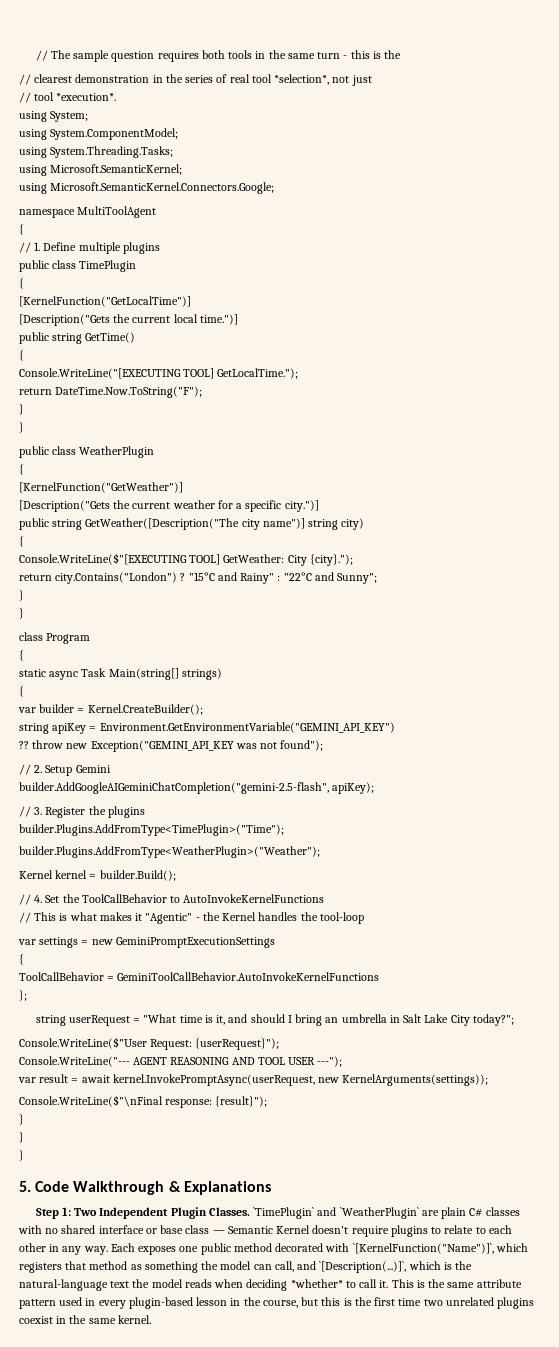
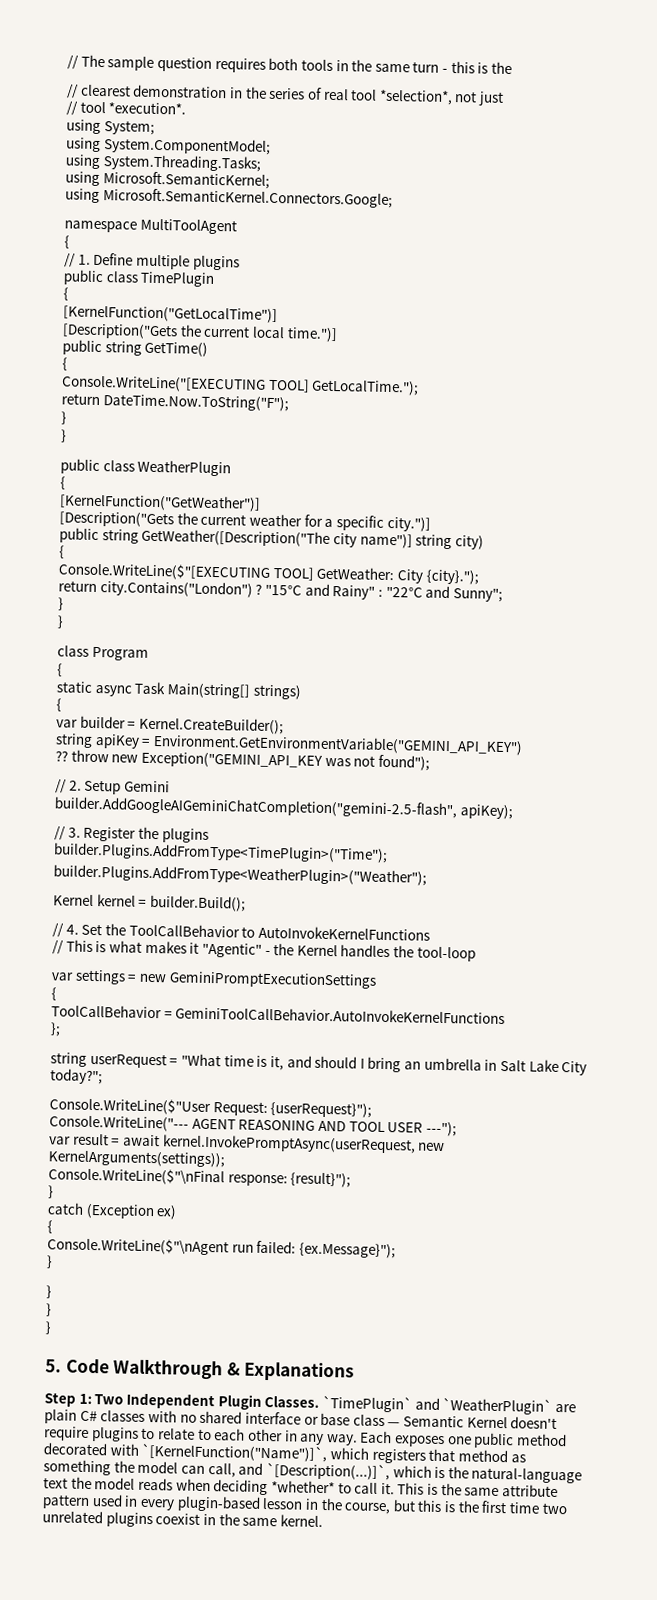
(24, 1119) none -> [47,1202,178,1220] [47,1220,53,1234] [47,1237,396,1259] [46,1255,53,1269] [46,1285,52,1299] // catch (Exception ex) // { // Console.WriteLine($"\nAgent run failed: {ex.Message}"); // } // }

